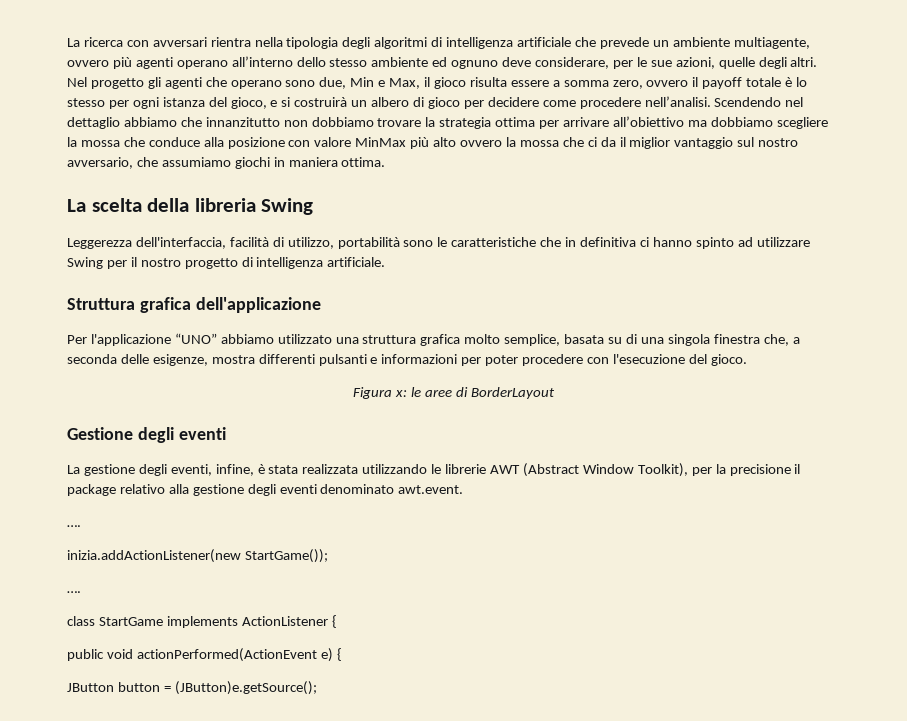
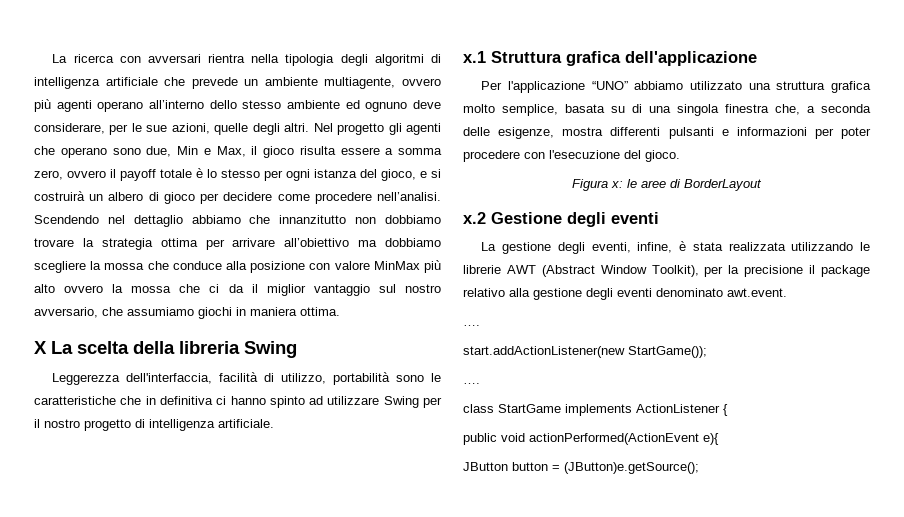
(386, 162) none -> [34,341,47,354] X
(386, 262) none -> [463,51,486,63] x.1
(555, 393) none -> [463,212,486,224] x.2
[67,549,241,563] inizia.addActionListener(new -> [463,346,625,358] start.addActionListener(new
[320,648,342,662] e) { -> [703,433,719,445] e){

